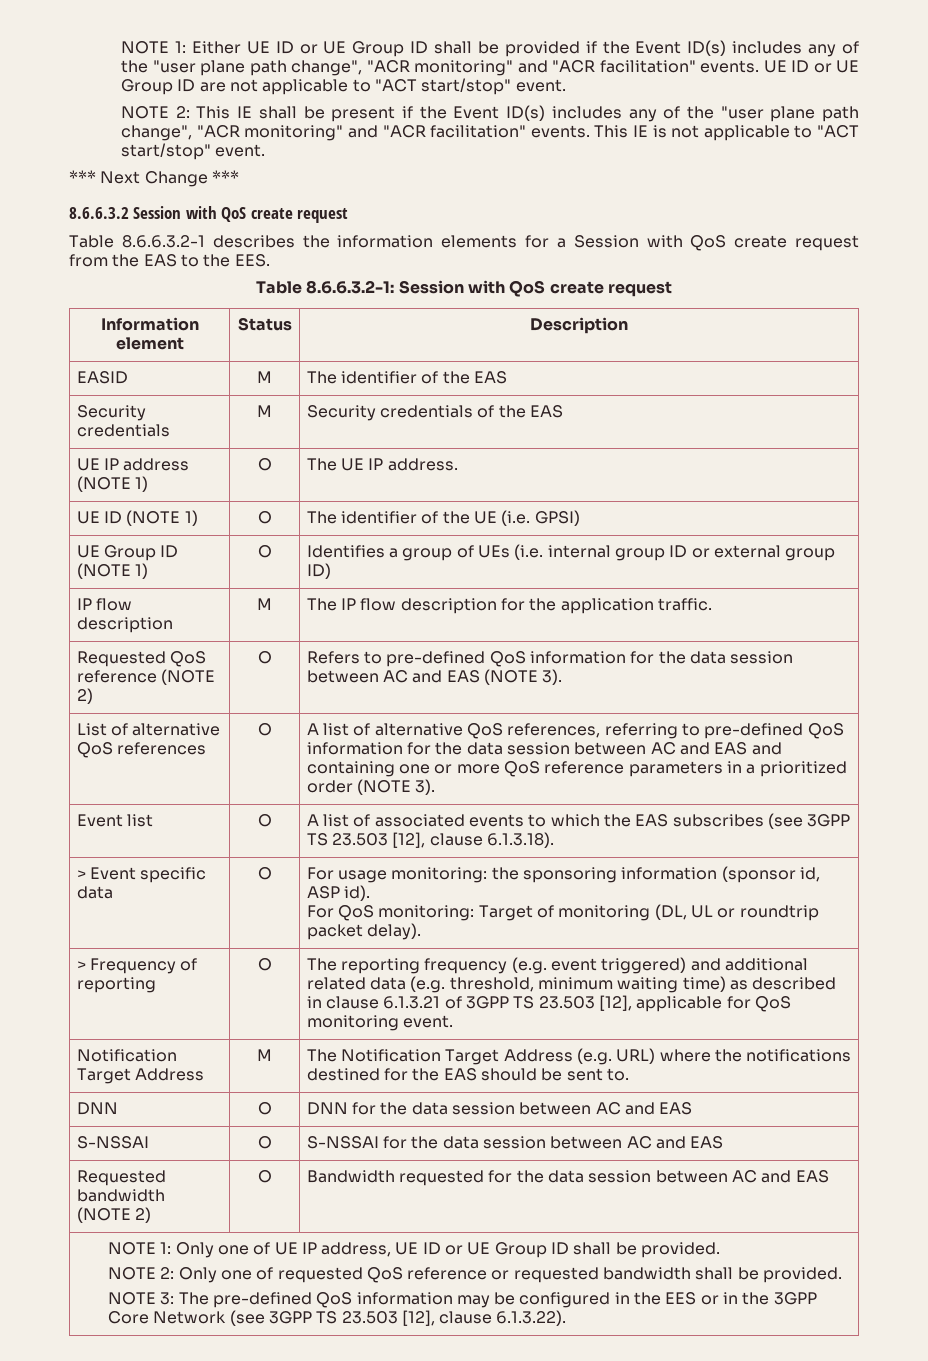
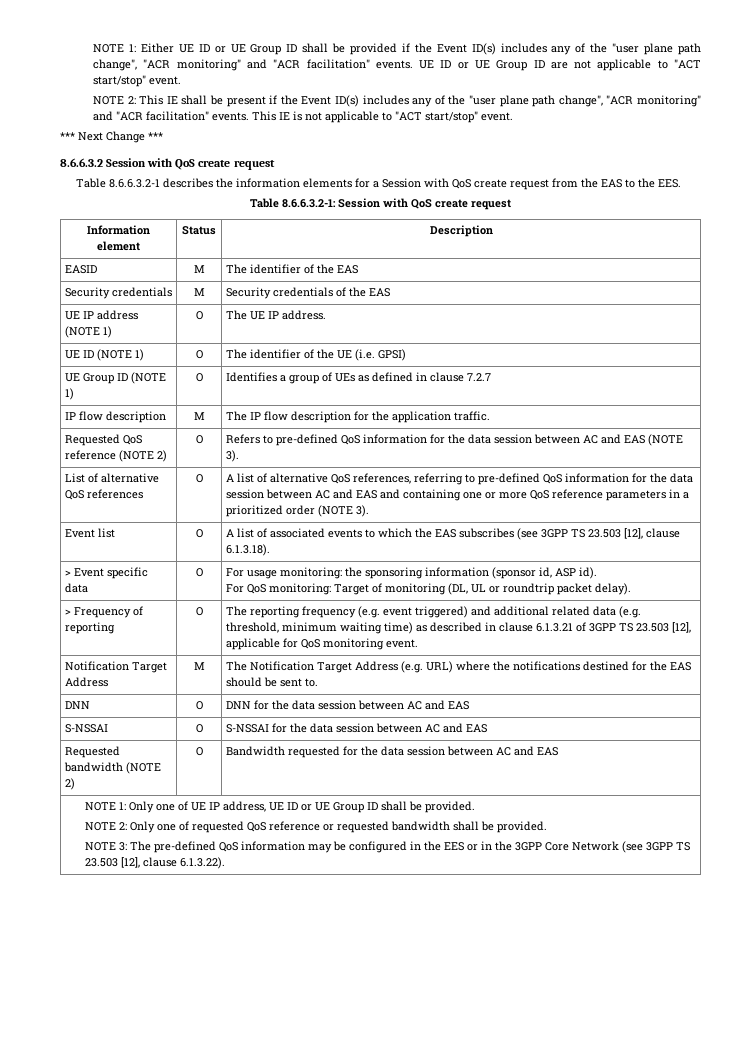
[514,544,836,561] [306,563,331,579] (i.e. internal group ID or external group ID) -> [357,372,491,382] as defined in clause 7.2.7

